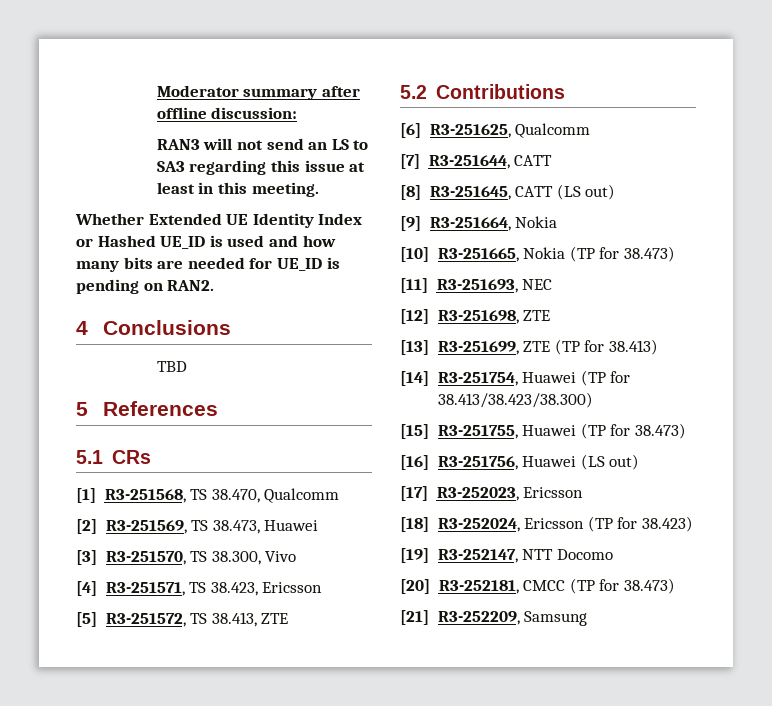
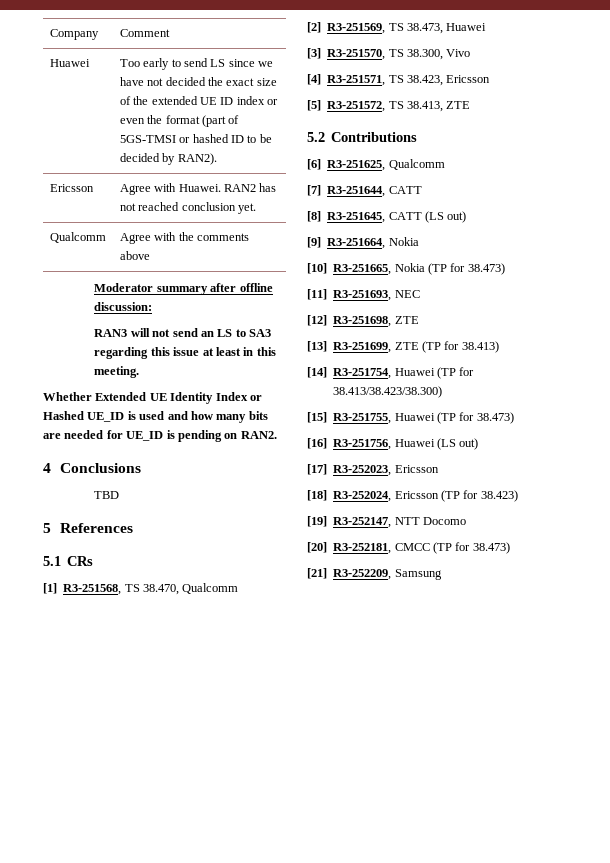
(156, 91) none -> [49,29,99,40] [119,29,170,37] [49,59,90,67] [119,58,274,70] [119,77,277,86] [119,96,279,105] [119,115,240,127] [119,134,272,143] [119,153,217,165] [49,184,94,192] [119,183,277,195] [119,202,256,214] [49,232,106,243] [119,232,249,244] [119,251,150,260] Company | Comment // Huawei | Too early to send LS since we have not decided the exact size of the extended UE ID index or even the format (part of 5GS-TMSI or hashed ID to be decided by RAN2). // Ericsson | Agree with Huawei. RAN2 has not reached conclusion yet. // Qualcomm | Agree with the comments above //

